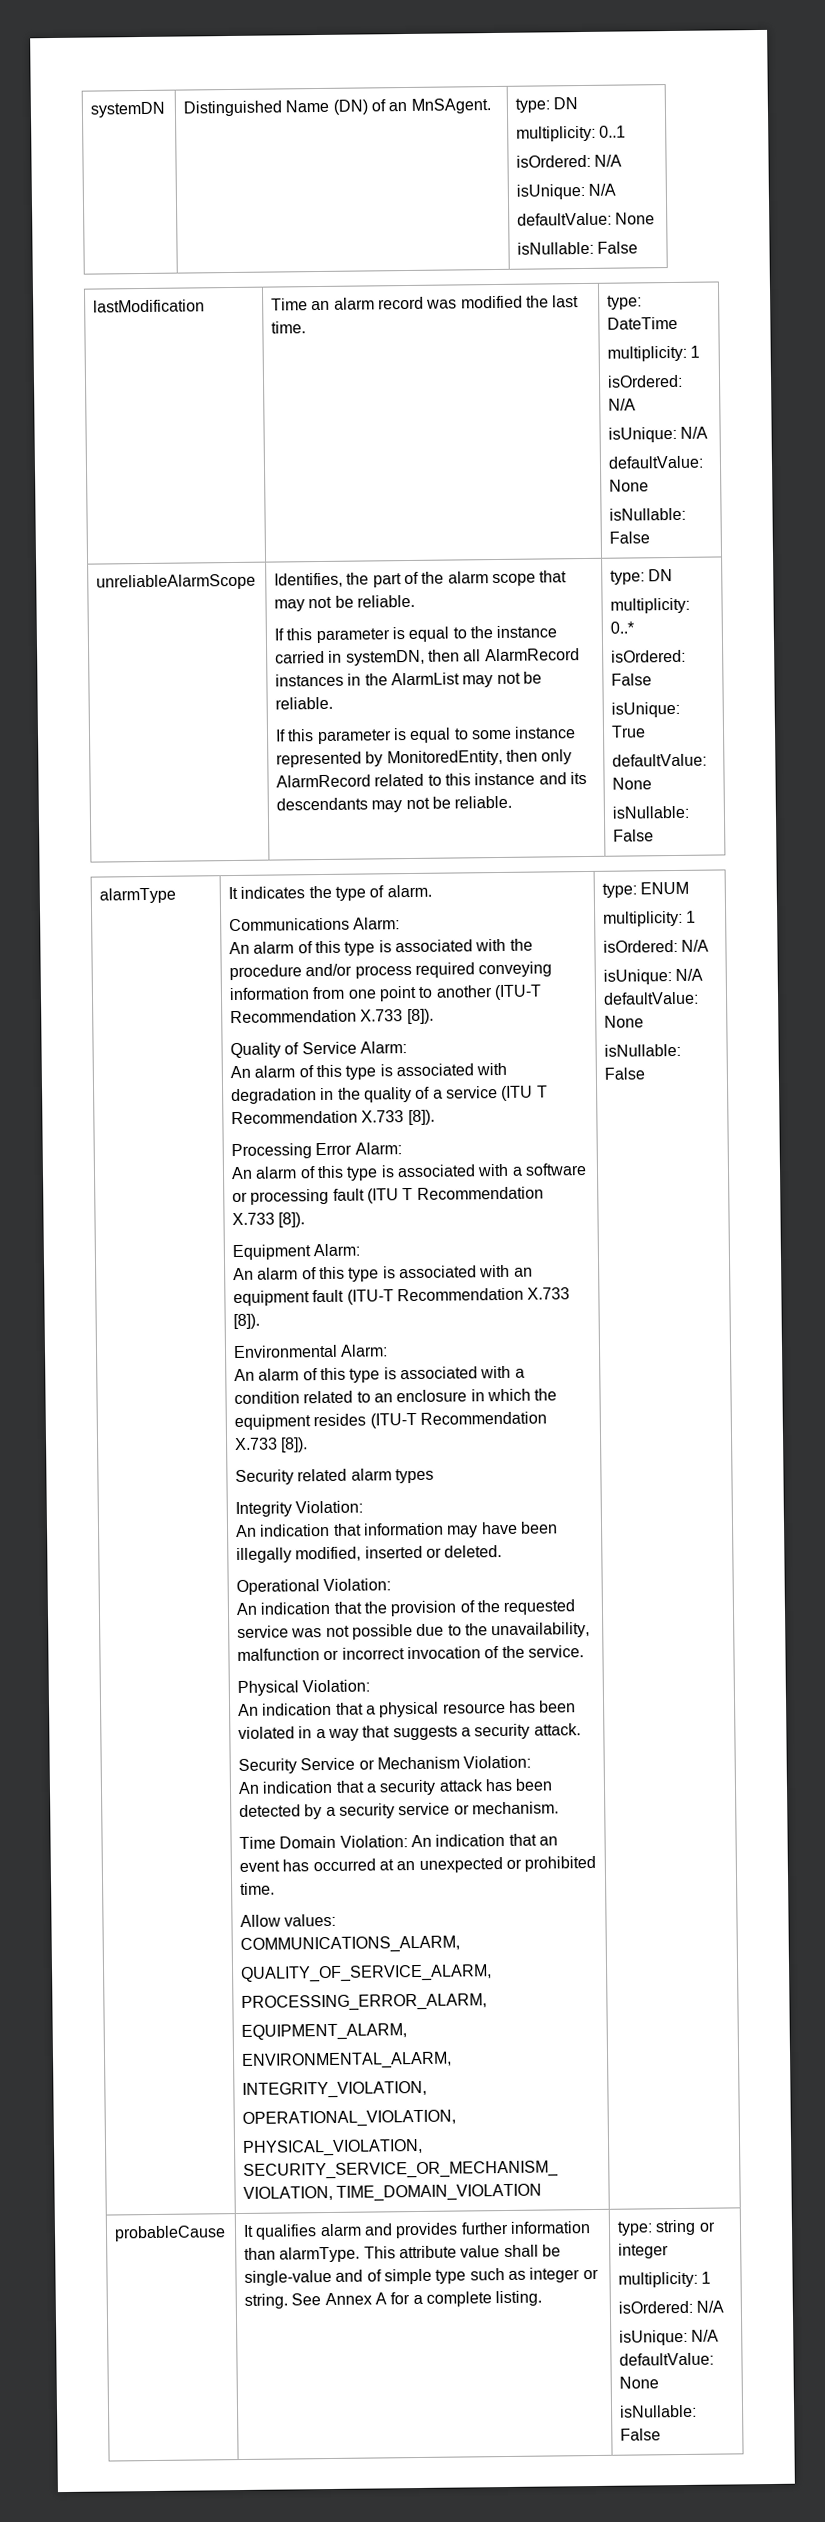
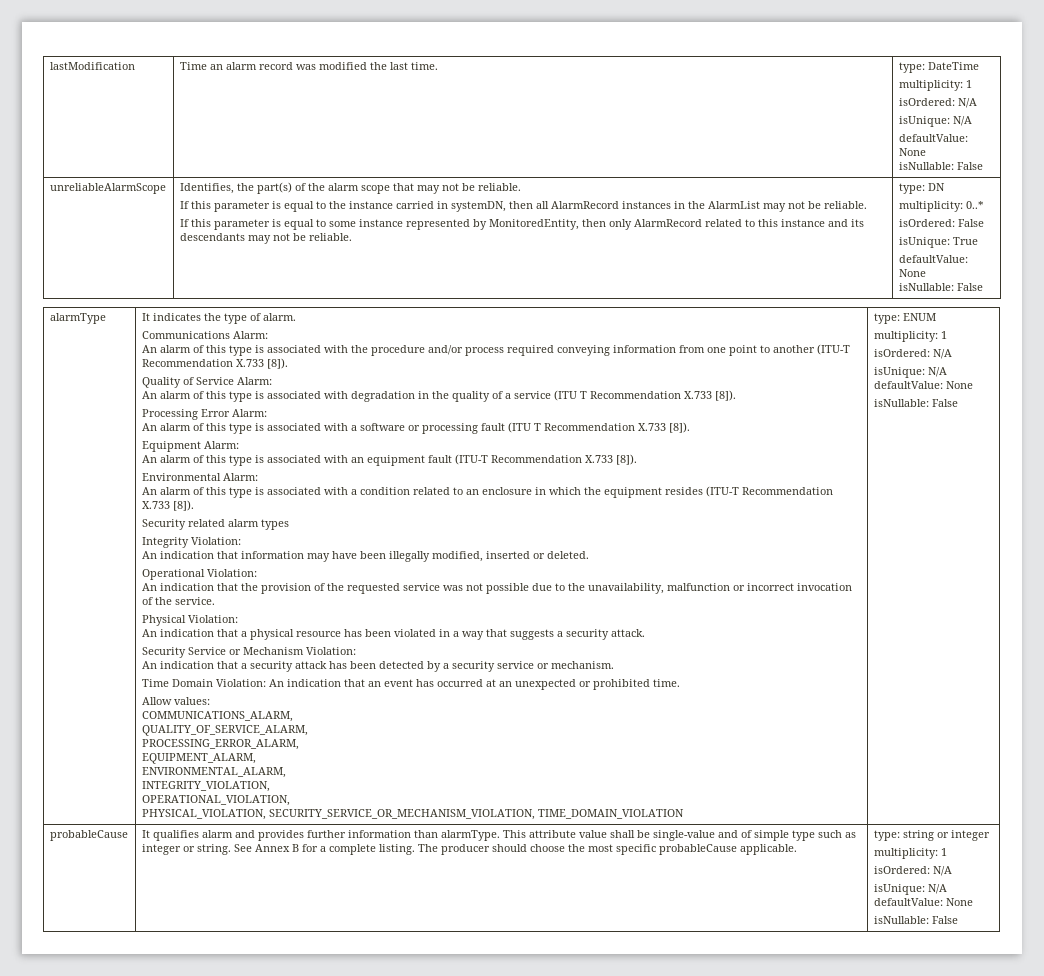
[90,101,167,118] [183,98,491,117] [515,97,579,113] [516,125,627,142] [516,154,623,168] [516,183,617,200] [517,212,656,226] [517,241,639,255] systemDN | Distinguished Name (DN) of an MnSAgent. | type: DN // multiplicity: 0..1 // isOrdered: N/A // isUnique: N/A // defaultValue: None // isNullable: False // -> (49, 66) none
[372,573,402,588] part -> [256,182,292,194] part(s)
[375,2292,388,2305] A -> [291,844,299,852] B
(543, 2298) none -> [417,844,797,855] The producer should choose the most specific probableCause applicable.

